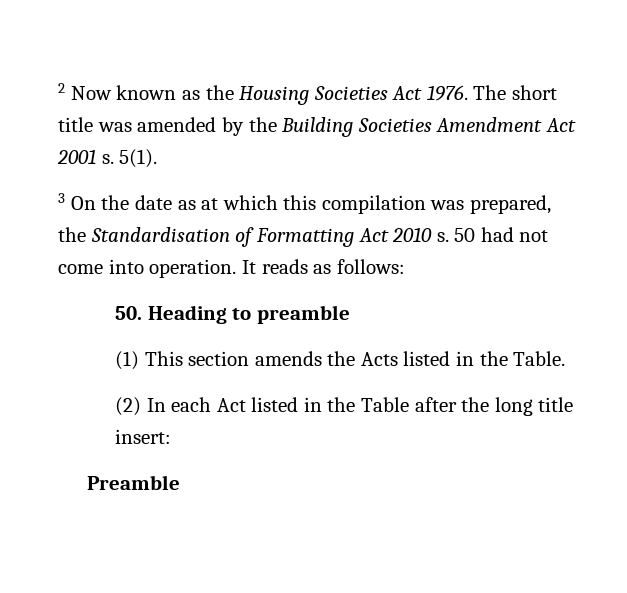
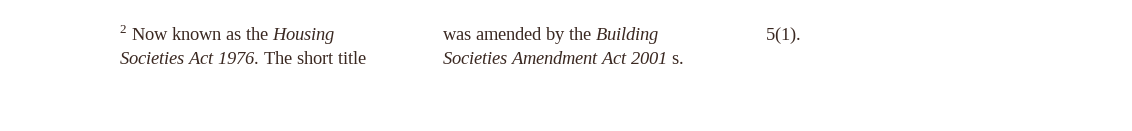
[58,193,551,214] [58,227,549,247] [58,259,405,278] [115,305,350,324] [115,351,566,370] [115,397,574,416] [115,429,172,444] [86,475,180,490] // 3 On the date as at which this compilation was prepared, the Standardisation of Formatting Act 2010 s. 50 had not come into operation. It reads as follows: // 50. Heading to preamble // (1) This section amends the Acts listed in the Table. // (2) In each Act listed in the Table after the long title insert: // Preamble -> (802, 35) none

